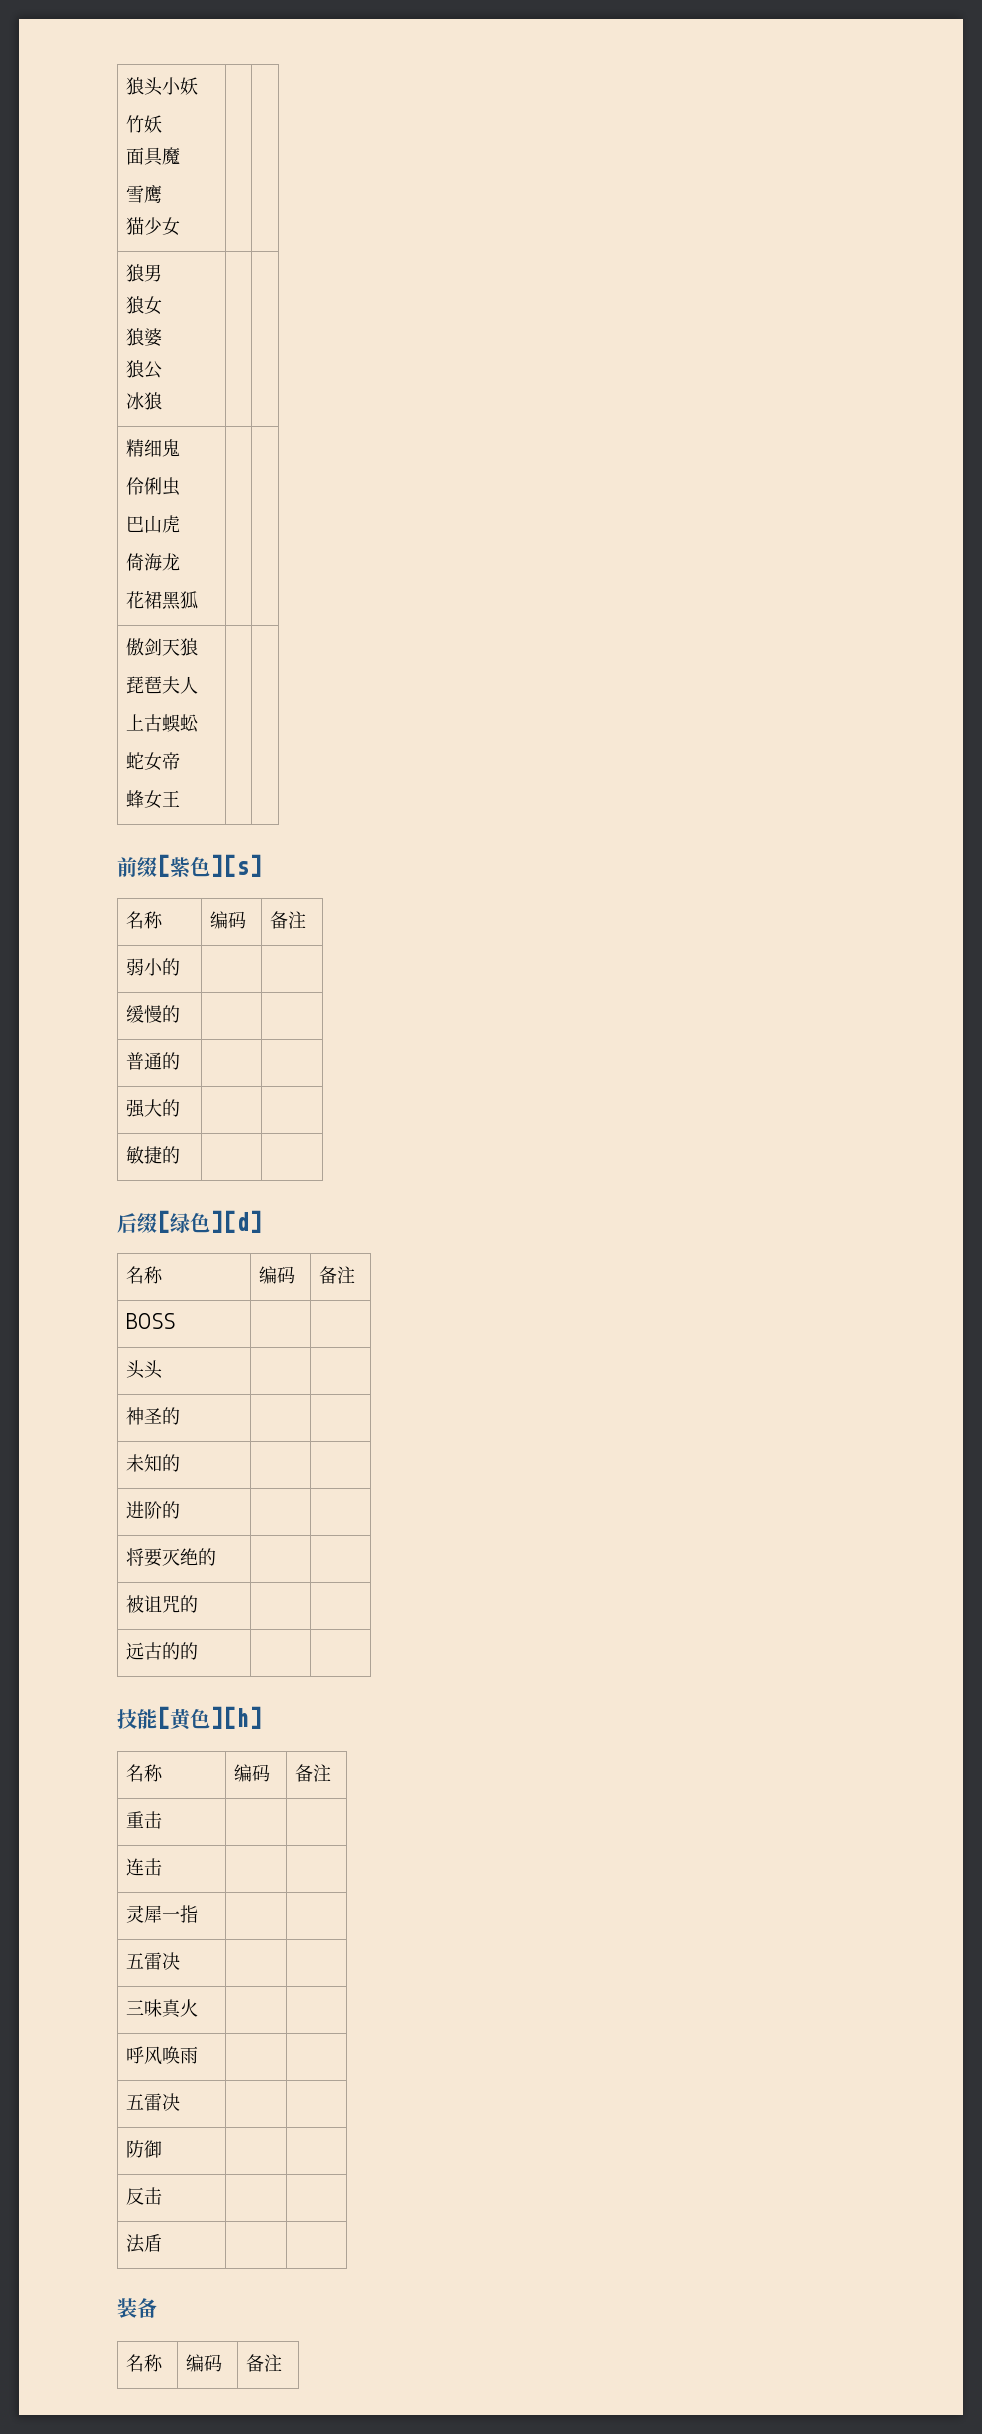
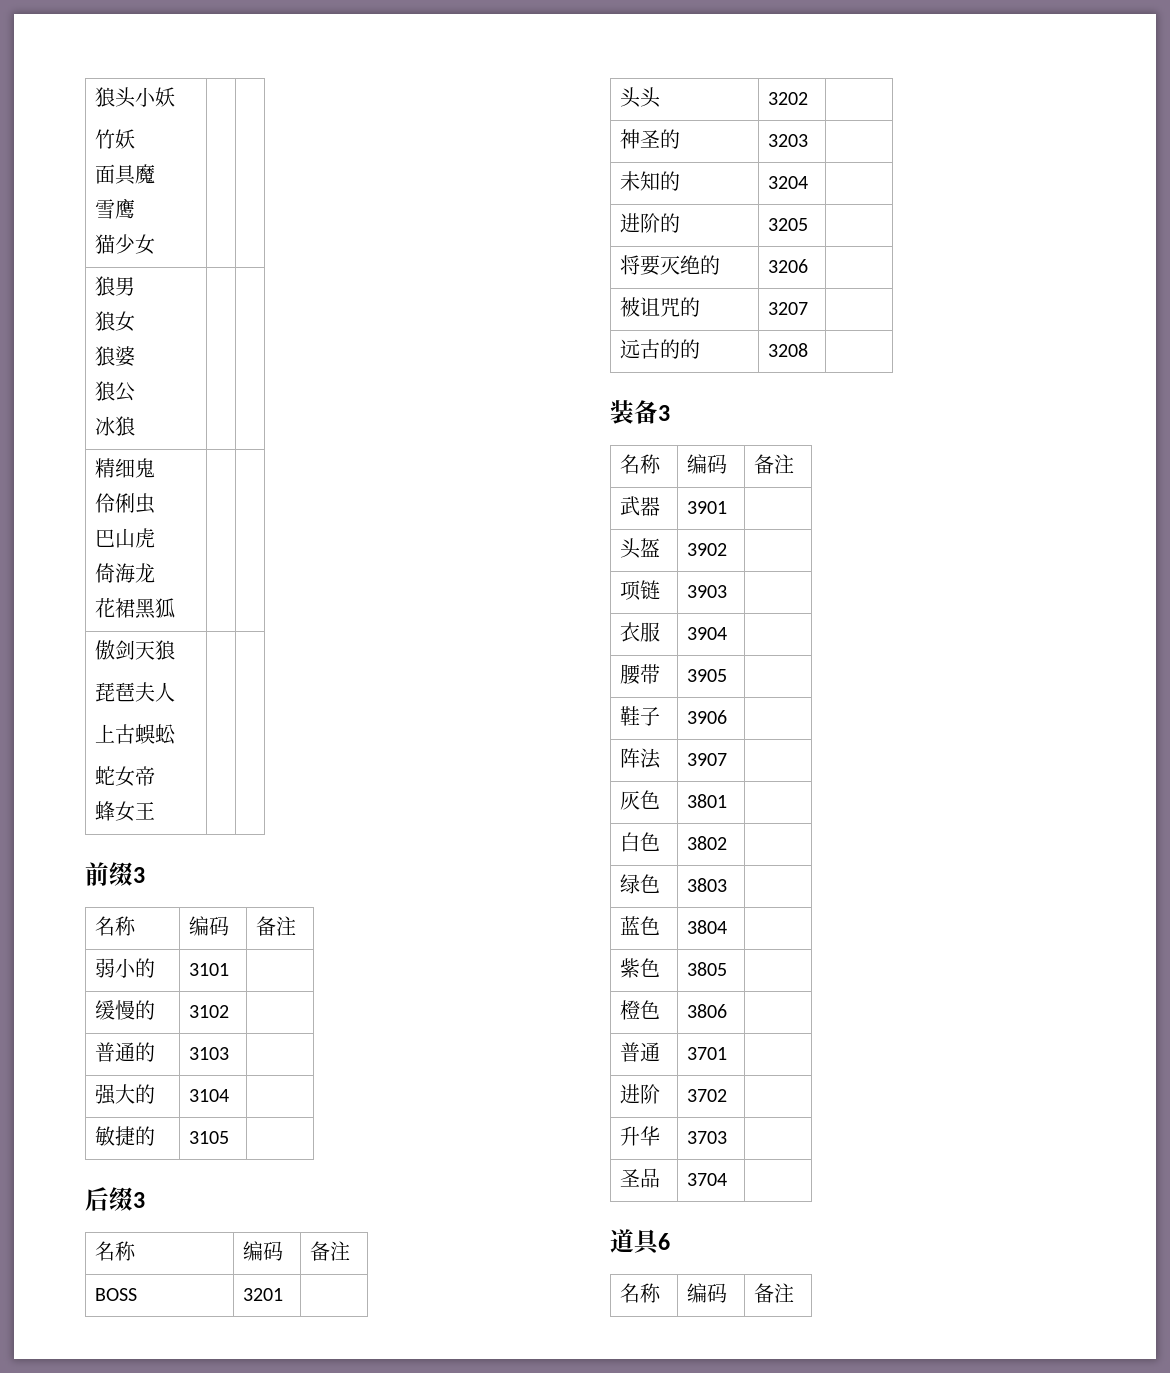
[157,854,262,878] [紫色][s] -> [133,867,145,883] 3
(180, 967) none -> [188,963,229,976] 3101
(180, 1014) none -> [188,1005,229,1018] 3102
(180, 1061) none -> [188,1047,229,1060] 3103
(180, 1108) none -> [188,1089,229,1102] 3104
(180, 1155) none -> [188,1131,229,1144] 3105
[157,1210,262,1233] [绿色][d] -> [133,1192,145,1208] 3
(175, 1321) none -> [242,1288,283,1301] 3201
(163, 1369) none -> [767,92,808,105] 3202
(180, 1416) none -> [767,134,808,147] 3203
(180, 1463) none -> [767,176,808,189] 3204
(180, 1510) none -> [767,218,808,231] 3205
(216, 1557) none -> [767,259,808,273] 3206
(198, 1604) none -> [767,302,808,315] 3207
[117,1706,262,1731] [125,1764,163,1782] [233,1764,270,1782] [294,1764,331,1782] [125,1811,162,1829] [125,1858,162,1876] [125,1905,198,1923] [125,1952,180,1970] [125,1999,198,2018] [125,2046,198,2065] [125,2093,180,2111] [125,2140,162,2158] [125,2187,162,2205] [125,2234,162,2253] [117,2298,157,2318] | // 技能[黄色][h] // 名称 | 编码 | 备注 // 重击 | | // 连击 | | // 灵犀一指 | | // 五雷决 | | // 三味真火 | | // 呼风唤雨 | | // 五雷决 | | // 防御 | | // 反击 | | // 法盾 | | // 装备 -> [767,343,808,357] [610,400,670,424] [619,454,661,474] [686,454,727,474] [753,454,794,474] [619,496,660,516] [686,501,727,514] [619,538,660,559] [686,543,727,556] [619,580,660,601] [686,585,727,598] [619,622,660,642] [686,627,727,640] [619,664,660,685] [686,669,727,682] [619,706,660,726] [686,710,727,724] [619,748,661,769] [686,753,727,766] [619,790,660,810] [686,794,727,808] [619,832,660,852] [686,836,727,850] [619,874,660,894] [686,878,727,892] [619,916,660,935] [686,920,727,934] [619,958,660,978] [686,962,727,976] [619,1000,660,1020] [686,1004,727,1018] [619,1042,660,1062] [686,1047,727,1060] [619,1084,660,1104] [686,1089,727,1102] [619,1126,660,1146] [686,1131,727,1144] [619,1168,660,1188] [686,1173,727,1186] [610,1229,670,1255] 3208 | // 装备3 // 名称 | 编码 | 备注 // 武器 | 3901 | // 头盔 | 3902 | // 项链 | 3903 | // 衣服 | 3904 | // 腰带 | 3905 | // 鞋子 | 3906 | // 阵法 | 3907 | // 灰色 | 3801 | // 白色 | 3802 | // 绿色 | 3803 | // 蓝色 | 3804 | // 紫色 | 3805 | // 橙色 | 3806 | // 普通 | 3701 | // 进阶 | 3702 | // 升华 | 3703 | // 圣品 | 3704 | // 道具6

